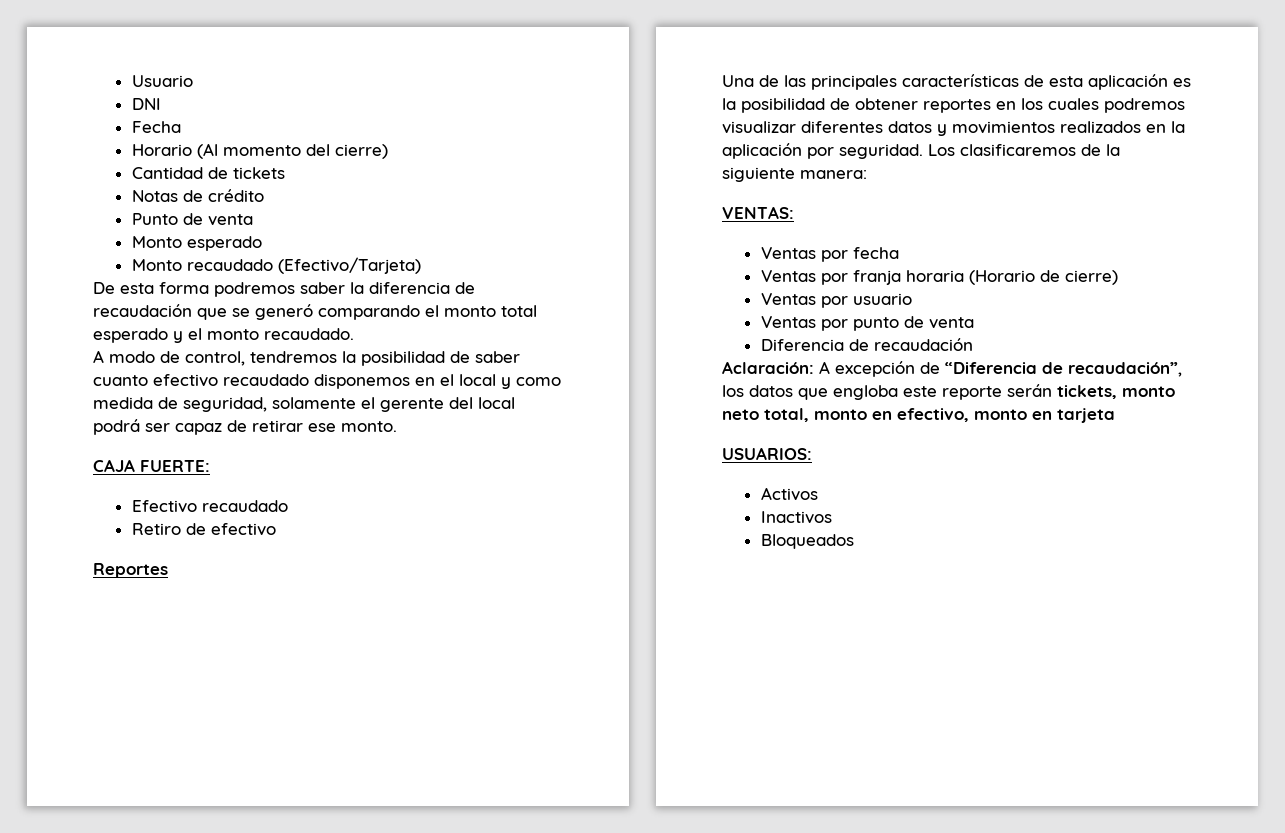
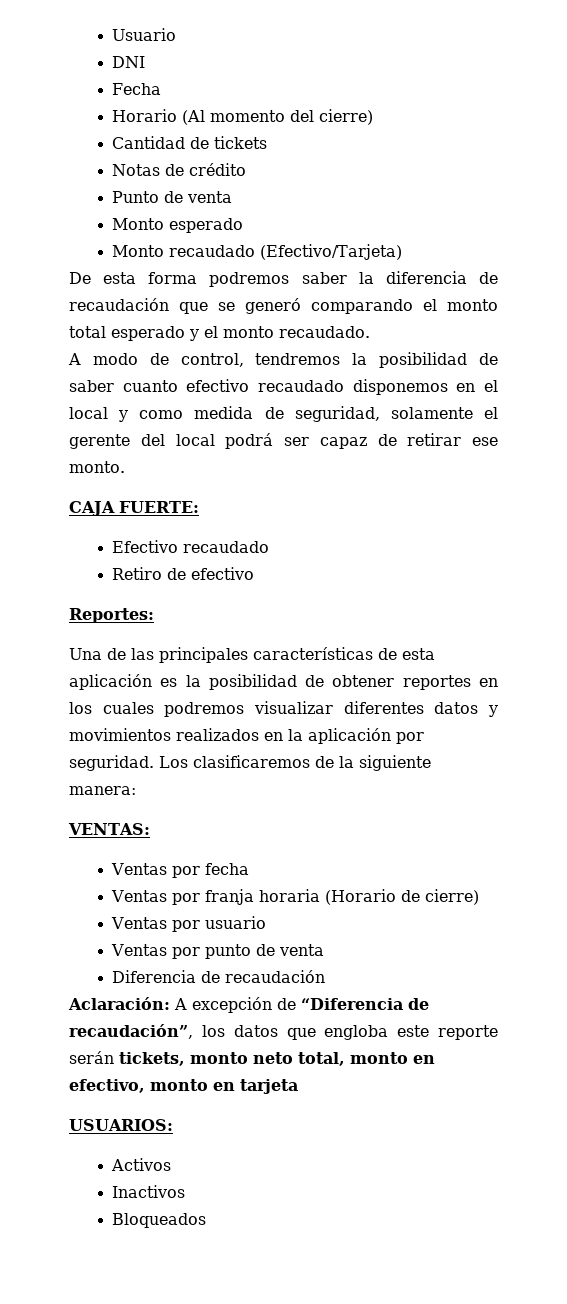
[93,563,168,578] Reportes -> [69,608,154,623] Reportes:

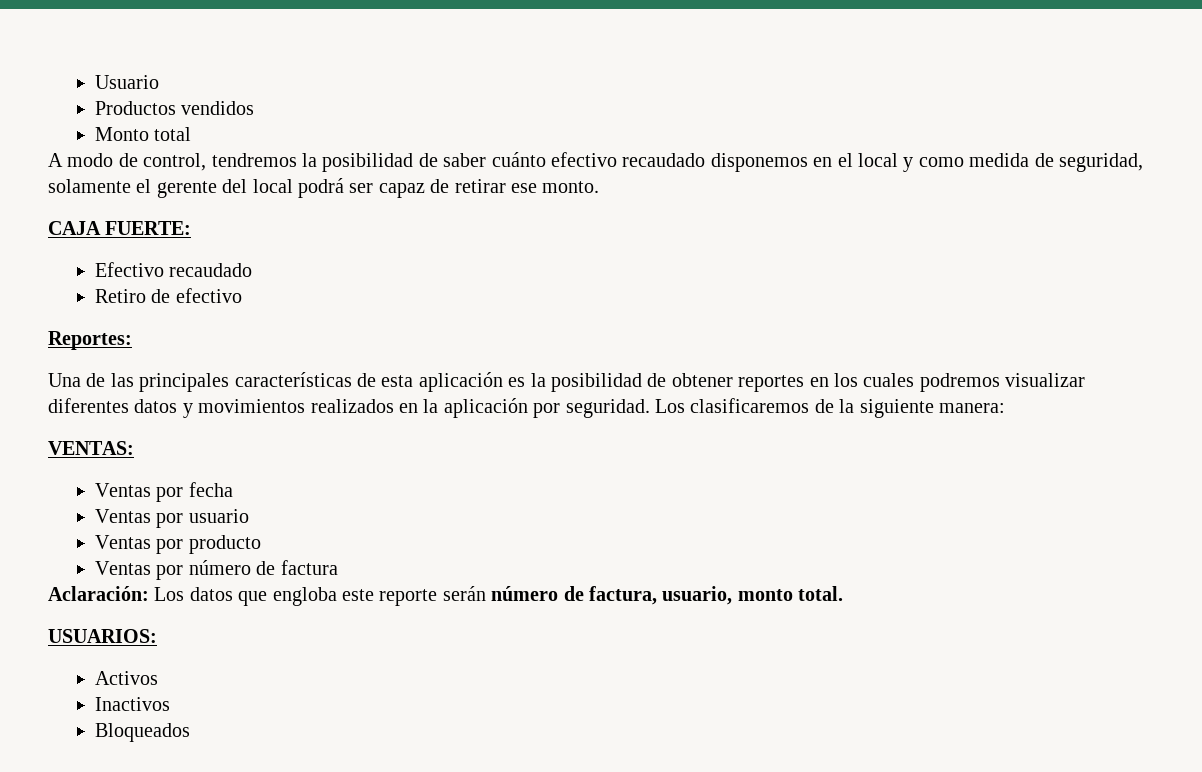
[112,56,146,68] [112,83,162,95] [112,109,374,125] [112,136,268,149] [112,163,247,176] [112,191,233,203] [112,218,244,233] [112,244,403,260] [69,271,499,287] [69,298,498,314] [69,326,370,341] DNI // Fecha // Horario (Al momento del cierre) // Cantidad de tickets // Notas de crédito // Punto de venta // Monto esperado // Monto recaudado (Efectivo/Tarjeta) // De esta forma podremos saber la diferencia de recaudación que se generó comparando el monto total esperado y el monto recaudado. -> [94,101,255,115] [94,127,192,141] Productos vendidos // Monto total
[122,380,178,392] cuanto -> [491,152,546,167] cuánto
[111,889,480,905] // Ventas por franja horaria (Horario de cierre) -> (233, 489) none
[205,944,325,959] [112,970,326,983] [68,997,429,1013] [69,1024,225,1039] punto de venta // Diferencia de recaudación // Aclaración: A excepción de “Diferencia de recaudación”, los -> [188,535,261,554] [94,560,338,580] [48,586,185,601] producto // Ventas por número de factura // Aclaración: Los
[119,1052,435,1066] [69,1079,298,1094] tickets, monto neto total, monto en efectivo, monto en tarjeta -> [491,586,844,605] número de factura, usuario, monto total.

